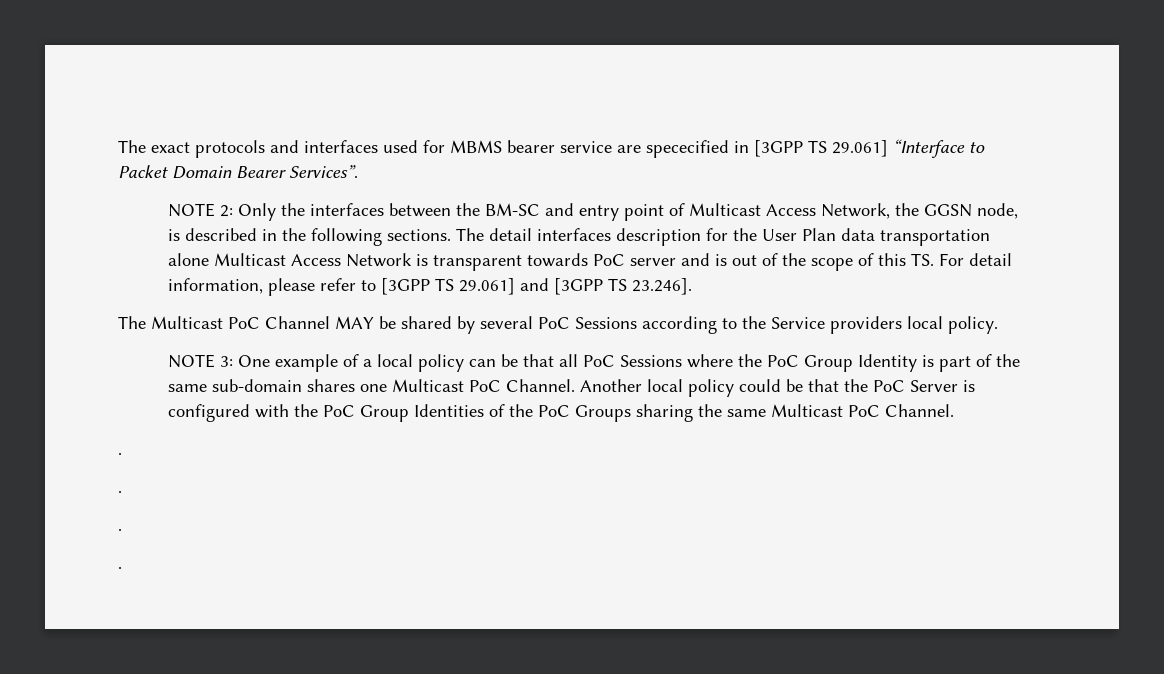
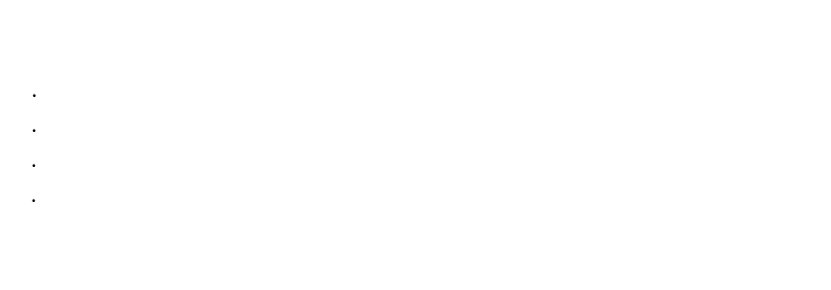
[118,139,985,158] [118,165,358,179] [168,203,1019,221] [168,228,991,246] [168,253,1013,271] [168,278,693,296] [118,316,998,334] [168,354,1021,372] [168,379,976,397] [168,404,955,422] The exact protocols and interfaces used for MBMS bearer service are spececified in [3GPP TS 29.061] “Interface to Packet Domain Bearer Services”. // NOTE 2: Only the interfaces between the BM-SC and entry point of Multicast Access Network, the GGSN node, is described in the following sections. The detail interfaces description for the User Plan data transportation alone Multicast Access Network is transparent towards PoC server and is out of the scope of this TS. For detail information, please refer to [3GPP TS 29.061] and [3GPP TS 23.246]. // The Multicast PoC Channel MAY be shared by several PoC Sessions according to the Service providers local policy. // NOTE 3: One example of a local policy can be that all PoC Sessions where the PoC Group Identity is part of the same sub-domain shares one Multicast PoC Channel. Another local policy could be that the PoC Server is configured with the PoC Group Identities of the PoC Groups sharing the same Multicast PoC Channel. // -> (30, 95) none

